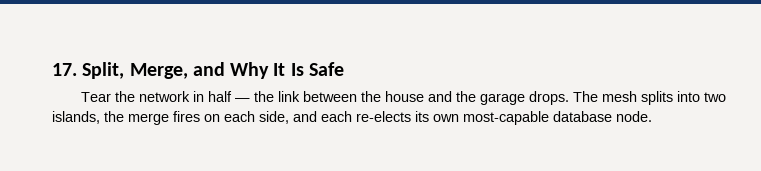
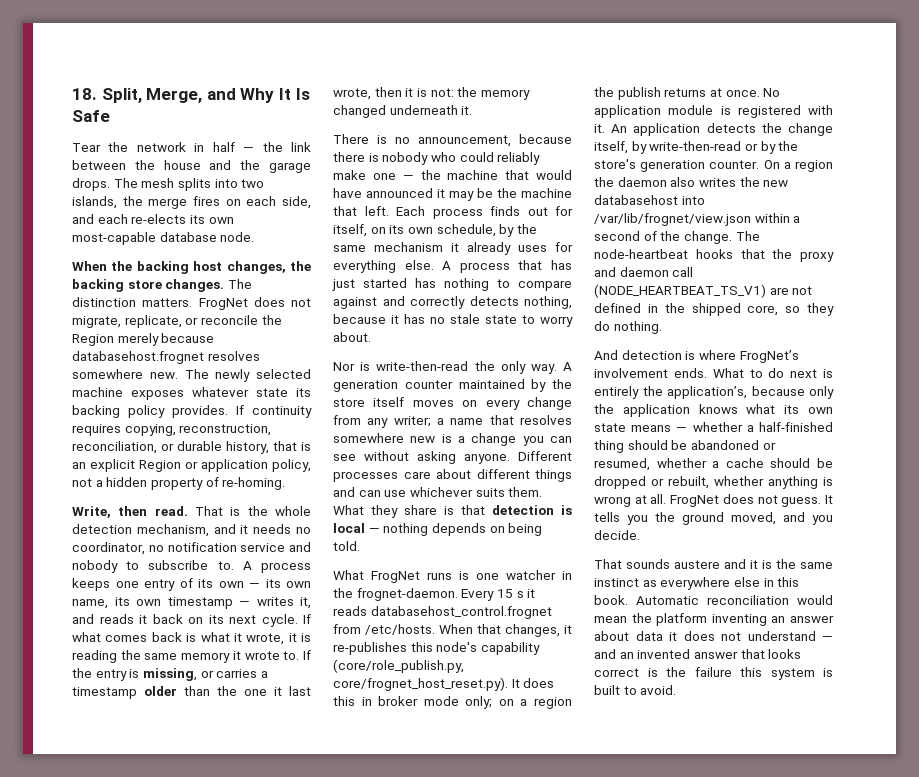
[52,63,77,76] 17. -> [72,88,97,100] 18.
(652, 116) none -> [72,261,311,274] [72,279,252,292] [72,297,311,310] [72,315,282,328] [72,333,215,346] [72,351,260,364] [72,369,311,382] [72,387,311,400] [72,405,312,418] [72,424,272,436] [72,441,311,454] [72,459,311,472] [72,477,286,490] [72,506,311,518] [72,524,312,537] [72,542,311,555] [72,560,311,573] [72,578,311,591] [72,597,311,609] [72,614,311,627] [72,632,311,645] [72,650,311,663] [72,668,268,681] [72,686,311,699] [333,87,530,100] [333,105,473,118] [333,134,572,147] [333,152,541,165] [333,170,572,180] [333,188,572,201] [333,206,573,219] [333,224,537,237] [333,242,573,255] [333,260,572,273] [332,278,572,291] [333,296,572,309] [333,314,573,327] [333,332,371,342] [333,361,572,374] [333,379,572,392] [333,397,572,410] [333,415,572,428] [333,433,572,446] [333,451,572,464] [333,469,572,482] [333,487,543,497] [333,505,572,518] [333,523,543,536] [333,541,360,551] [333,570,572,583] [333,588,536,601] [333,606,552,619] [333,624,572,637] [333,642,540,655] [333,659,464,673] [333,677,555,691] [333,696,572,709] [594,87,781,100] [594,105,833,118] [594,123,833,136] [594,141,799,154] [594,159,833,172] [594,177,789,187] [594,195,705,205] [594,213,801,226] [594,231,760,244] [594,249,834,262] [594,267,694,277] [594,284,813,298] [594,303,834,316] [594,321,662,334] [594,350,799,363] [594,368,833,378] [594,386,834,399] [594,404,833,417] [594,422,833,432] [594,440,776,453] [594,458,833,471] [594,476,833,489] [594,494,833,507] [594,512,833,525] [594,530,640,540] [594,559,833,569] [594,577,800,590] [594,595,833,605] [594,613,834,626] [594,631,833,641] [594,649,802,659] [594,667,833,680] [594,685,677,695] // When the backing host changes, the backing store changes. The distinction matters. FrogNet does not migrate, replicate, or reconcile the Region merely because databasehost.frognet resolves somewhere new. The newly selected machine exposes whatever state its backing policy provides. If continuity requires copying, reconstruction, reconciliation, or durable history, that is an explicit Region or application policy, not a hidden property of re-homing. // Write, then read. That is the whole detection mechanism, and it needs no coordinator, no notification service and nobody to subscribe to. A process keeps one entry of its own — its own name, its own timestamp — writes it, and reads it back on its next cycle. If what comes back is what it wrote, it is reading the same memory it wrote to. If the entry is missing, or carries a timestamp older than the one it last wrote, then it is not: the memory changed underneath it. // There is no announcement, because there is nobody who could reliably make one — the machine that would have announced it may be the machine that left. Each process finds out for itself, on its own schedule, by the same mechanism it already uses for everything else. A process that has just started has nothing to compare against and correctly detects nothing, because it has no stale state to worry about. // Nor is write-then-read the only way. A generation counter maintained by the store itself moves on every change from any writer; a name that resolves somewhere new is a change you can see without asking anyone. Different processes care about different things and can use whichever suits them. What they share is that detection is local — nothing depends on being told. // What FrogNet runs is one watcher in the frognet-daemon. Every 15 s it reads databasehost_control.frognet from /etc/hosts. When that changes, it re-publishes this node's capability (core/role_publish.py, core/frognet_host_reset.py). It does this in broker mode only; on a region the publish returns at once. No application module is registered with it. An application detects the change itself, by write-then-read or by the store's generation counter. On a region the daemon also writes the new databasehost into /var/lib/frognet/view.json within a second of the change. The node-heartbeat hooks that the proxy and daemon call (NODE_HEARTBEAT_TS_V1) are not defined in the shipped core, so they do nothing. // And detection is where FrogNet’s involvement ends. What to do next is entirely the application’s, because only the application knows what its own state means — whether a half-finished thing should be abandoned or resumed, whether a cache should be dropped or rebuilt, whether anything is wrong at all. FrogNet does not guess. It tells you the ground moved, and you decide. // That sounds austere and it is the same instinct as everywhere else in this book. Automatic reconciliation would mean the platform inventing an answer about data it does not understand — and an invented answer that looks correct is the failure this system is built to avoid.

